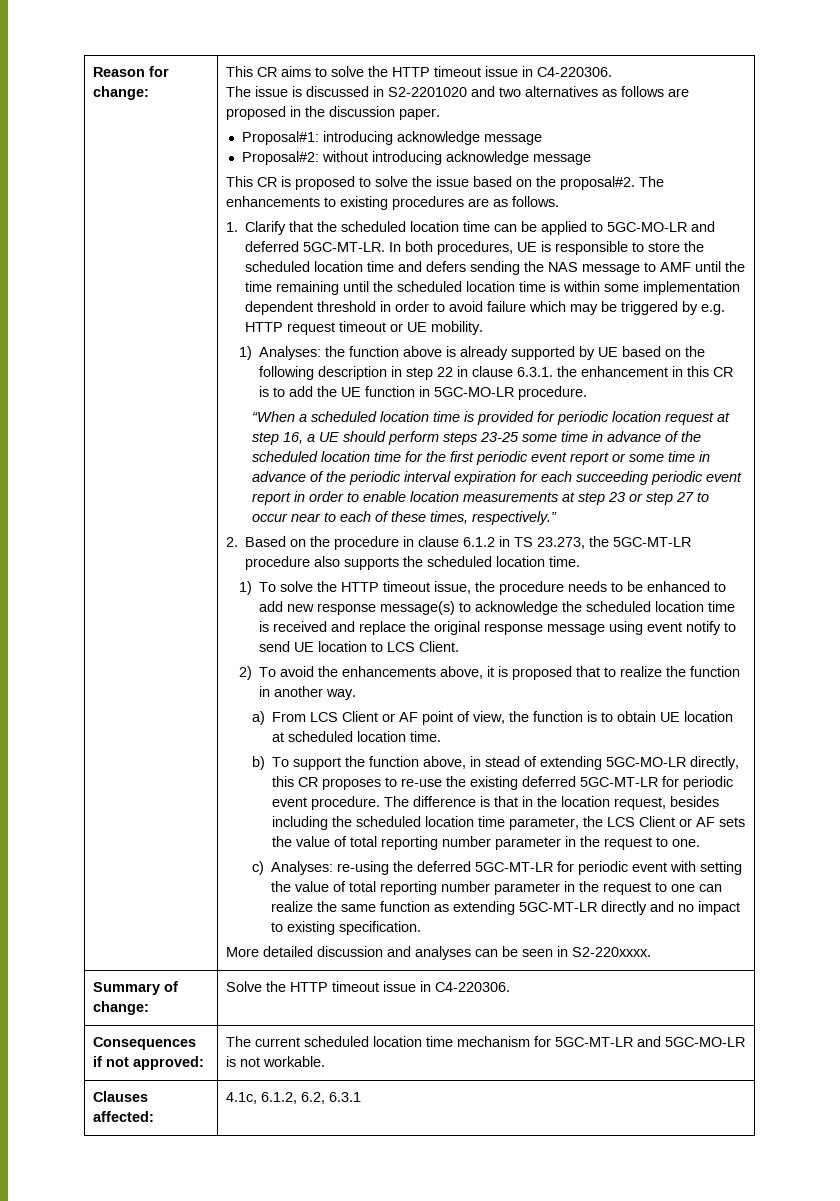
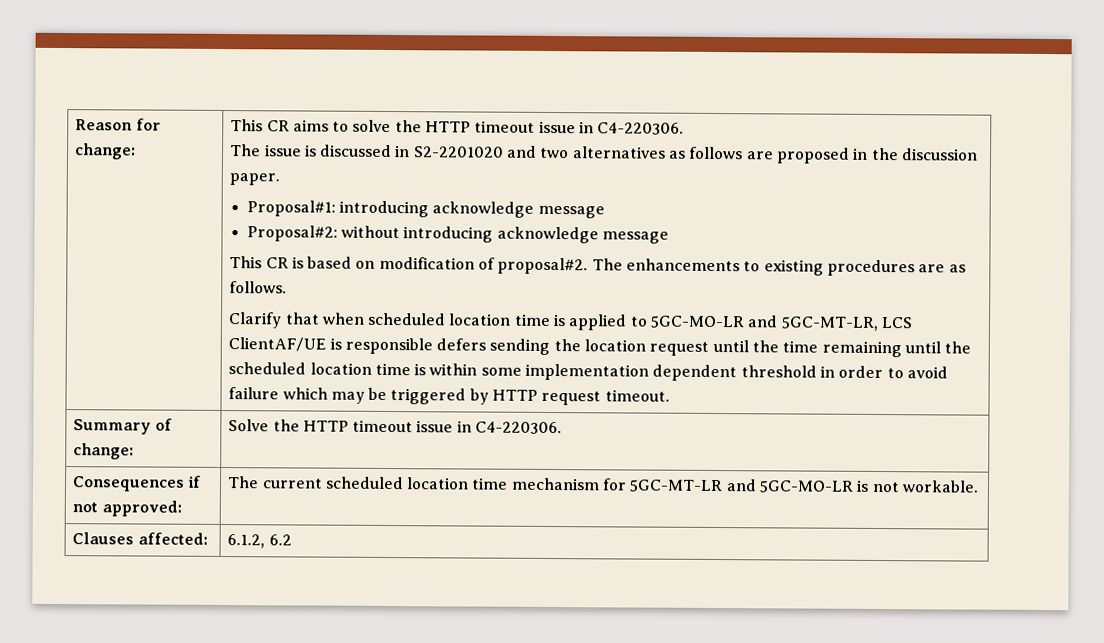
[295,176,557,190] proposed to solve the issue based on the -> [307,256,496,270] based on modification of
[226,222,239,232] 1. -> (288, 287) none
[317,221,538,232] the scheduled location time can be -> [321,312,567,327] when scheduled location time is
[245,241,705,255] [245,261,692,275] deferred 5GC-MT-LR. In both procedures, UE is responsible to store the scheduled location time and defers sending the NAS message to AMF -> [780,316,914,331] [228,337,710,356] 5GC-MT-LR, LCS ClientAF/UE is responsible defers sending the location request
[701,304,726,315] e.g. -> (489, 396) none
[339,321,484,335] [238,346,706,360] [259,366,734,380] [259,386,588,400] [251,411,730,425] [251,431,701,445] [251,451,710,465] [251,471,742,485] [251,491,709,505] [251,511,557,525] [226,536,692,550] [245,556,581,570] [238,581,727,595] [259,601,736,615] [259,621,737,635] [259,641,460,652] [238,666,741,680] [259,686,357,700] [251,711,734,725] [272,731,442,742] [251,756,740,770] [272,776,734,790] [272,796,720,810] [272,816,746,830] [272,836,701,850] [251,861,743,875] [271,881,723,895] [271,901,741,915] [271,921,422,935] [226,946,652,960] timeout or UE mobility. // 1) Analyses: the function above is already supported by UE based on the following description in step 22 in clause 6.3.1. the enhancement in this CR is to add the UE function in 5GC-MO-LR procedure. // “When a scheduled location time is provided for periodic location request at step 16, a UE should perform steps 23-25 some time in advance of the scheduled location time for the first periodic event report or some time in advance of the periodic interval expiration for each succeeding periodic event report in order to enable location measurements at step 23 or step 27 to occur near to each of these times, respectively.” // 2. Based on the procedure in clause 6.1.2 in TS 23.273, the 5GC-MT-LR procedure also supports the scheduled location time. // 1) To solve the HTTP timeout issue, the procedure needs to be enhanced to add new response message(s) to acknowledge the scheduled location time is received and replace the original response message using event notify to send UE location to LCS Client. // 2) To avoid the enhancements above, it is proposed that to realize the function in another way. // a) From LCS Client or AF point of view, the function is to obtain UE location at scheduled location time. // b) To support the function above, in stead of extending 5GC-MO-LR directly, this CR proposes to re-use the existing deferred 5GC-MT-LR for periodic event procedure. The difference is that in the location request, besides including the scheduled location time parameter, the LCS Client or AF sets the value of total reporting number parameter in the request to one. // c) Analyses: re-using the deferred 5GC-MT-LR for periodic event with setting the value of total reporting number parameter in the request to one can realize the same function as extending 5GC-MT-LR directly and no impact to existing specification. // More detailed discussion and analyses can be seen in S2-220xxxx. -> [604,389,670,402] timeout.
[226,1092,362,1104] 4.1c, 6.1.2, 6.2, 6.3.1 -> [227,534,292,549] 6.1.2, 6.2

